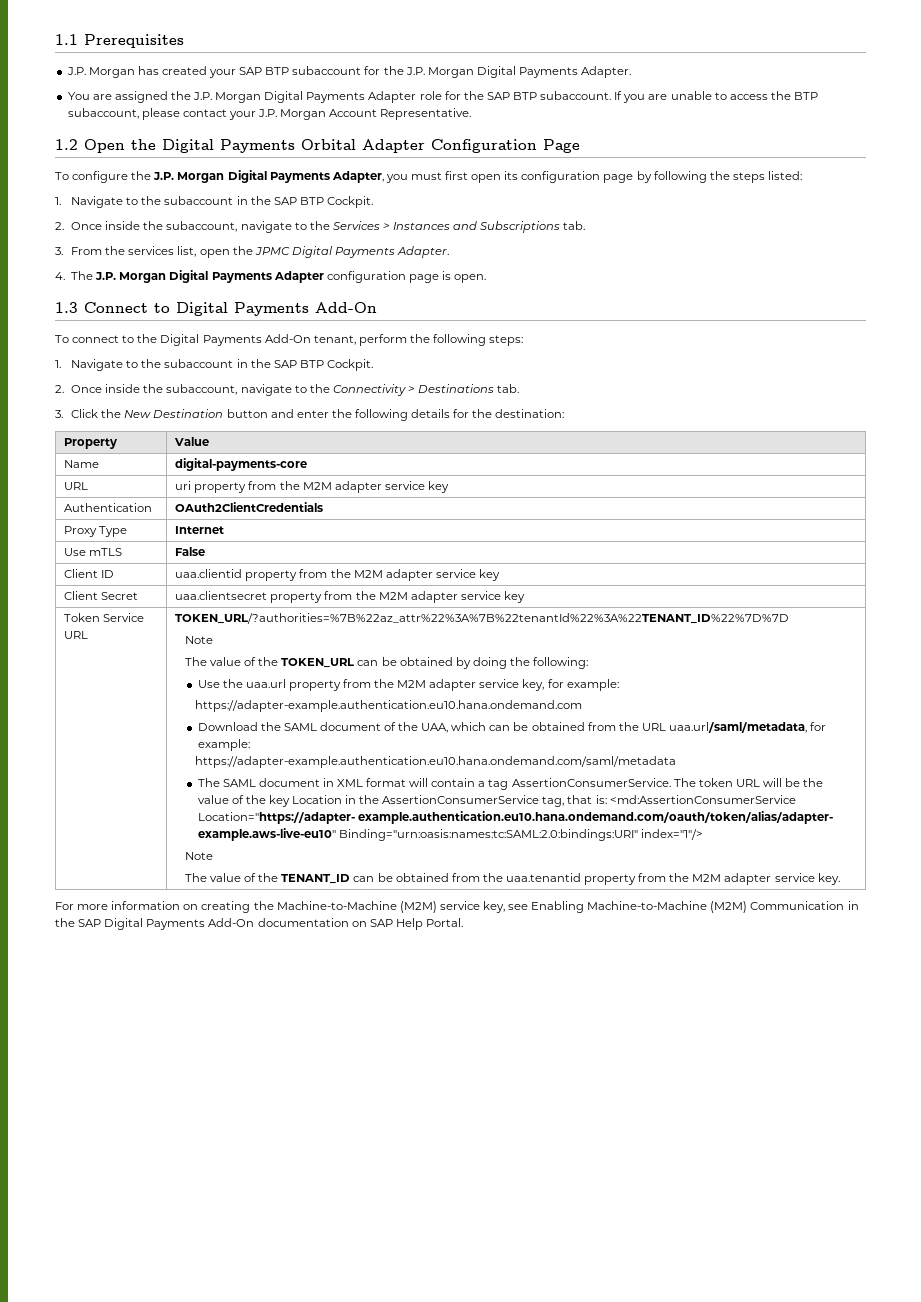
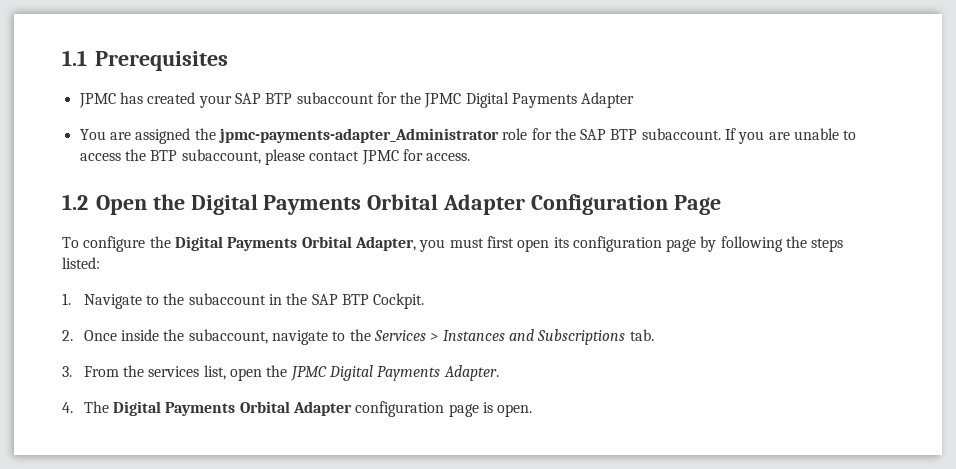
[66,67,135,78] J.P. Morgan -> [78,93,116,108] JPMC
[405,66,632,78] J.P. Morgan Digital Payments Adapter. -> [424,92,635,108] JPMC Digital Payments Adapter
[193,91,417,103] J.P. Morgan Digital Payments Adapter -> [218,128,499,143] jpmc-payments-adapter_Administrator
[228,108,472,120] your J.P. Morgan Account Representative. -> [361,149,471,165] JPMC for access.
[153,170,330,183] J.P. Morgan Digital Payments -> [174,236,352,251] Digital Payments Orbital
[95,270,272,283] J.P. Morgan Digital Payments -> [113,401,290,416] Digital Payments Orbital
[55,302,377,316] [55,334,524,346] [55,359,373,371] [55,384,520,396] [55,409,565,421] [64,438,118,449] [174,437,210,446] [64,460,100,468] [175,458,308,471] [64,482,89,490] [175,481,449,493] [64,503,153,512] [175,502,324,512] [64,526,128,537] [175,526,225,534] [64,548,123,556] [175,547,206,556] [64,569,115,578] [175,569,500,581] [64,591,139,600] [175,591,525,603] [64,613,145,622] [64,631,89,639] [175,613,790,624] [184,636,213,644] [184,657,589,669] [197,679,619,691] [194,700,582,712] [197,722,827,733] [197,739,250,751] [194,756,676,768] [197,778,824,790] [197,795,796,807] [197,811,833,824] [197,828,703,841] [184,852,213,860] [184,873,840,885] [55,901,859,913] [55,918,463,930] // 1.3 Connect to Digital Payments Add-On // To connect to the Digital Payments Add-On tenant, perform the following steps: // 1. Navigate to the subaccount in the SAP BTP Cockpit. // 2. Once inside the subaccount, navigate to the Connectivity > Destinations tab. // 3. Click the New Destination button and enter the following details for the destination: // Property | Value // Name | digital-payments-core // URL | uri property from the M2M adapter service key // Authentication | OAuth2ClientCredentials // Proxy Type | Internet // Use mTLS | False // Client ID | uaa.clientid property from the M2M adapter service key // Client Secret | uaa.clientsecret property from the M2M adapter service key // Token Service URL | TOKEN_URL/?authorities=%7B%22az_attr%22%3A%7B%22tenantId%22%3A%22TENANT_ID%22%7D%7D // Note // The value of the TOKEN_URL can be obtained by doing the following: // Use the uaa.url property from the M2M adapter service key, for example: // https://adapter-example.authentication.eu10.hana.ondemand.com // Download the SAML document of the UAA, which can be obtained from the URL uaa.url/saml/metadata, for example: // https://adapter-example.authentication.eu10.hana.ondemand.com/saml/metadata // The SAML document in XML format will contain a tag AssertionConsumerService. The token URL will be the value of the key Location in the AssertionConsumerService tag, that is: <md:AssertionConsumerService Location="https://adapter- example.authentication.eu10.hana.ondemand.com/oauth/token/alias/adapter- example.aws-live-eu10" Binding="urn:oasis:names:tc:SAML:2.0:bindings:URI" index="1"/> // Note // The value of the TENANT_ID can be obtained from the uaa.tenantid property from the M2M adapter service key. // For more information on creating the Machine-to-Machine (M2M) service key, see Enabling Machine-to-Machine (M2M) Communication in the SAP Digital Payments Add-On documentation on SAP Help Portal. -> (533, 410) none

